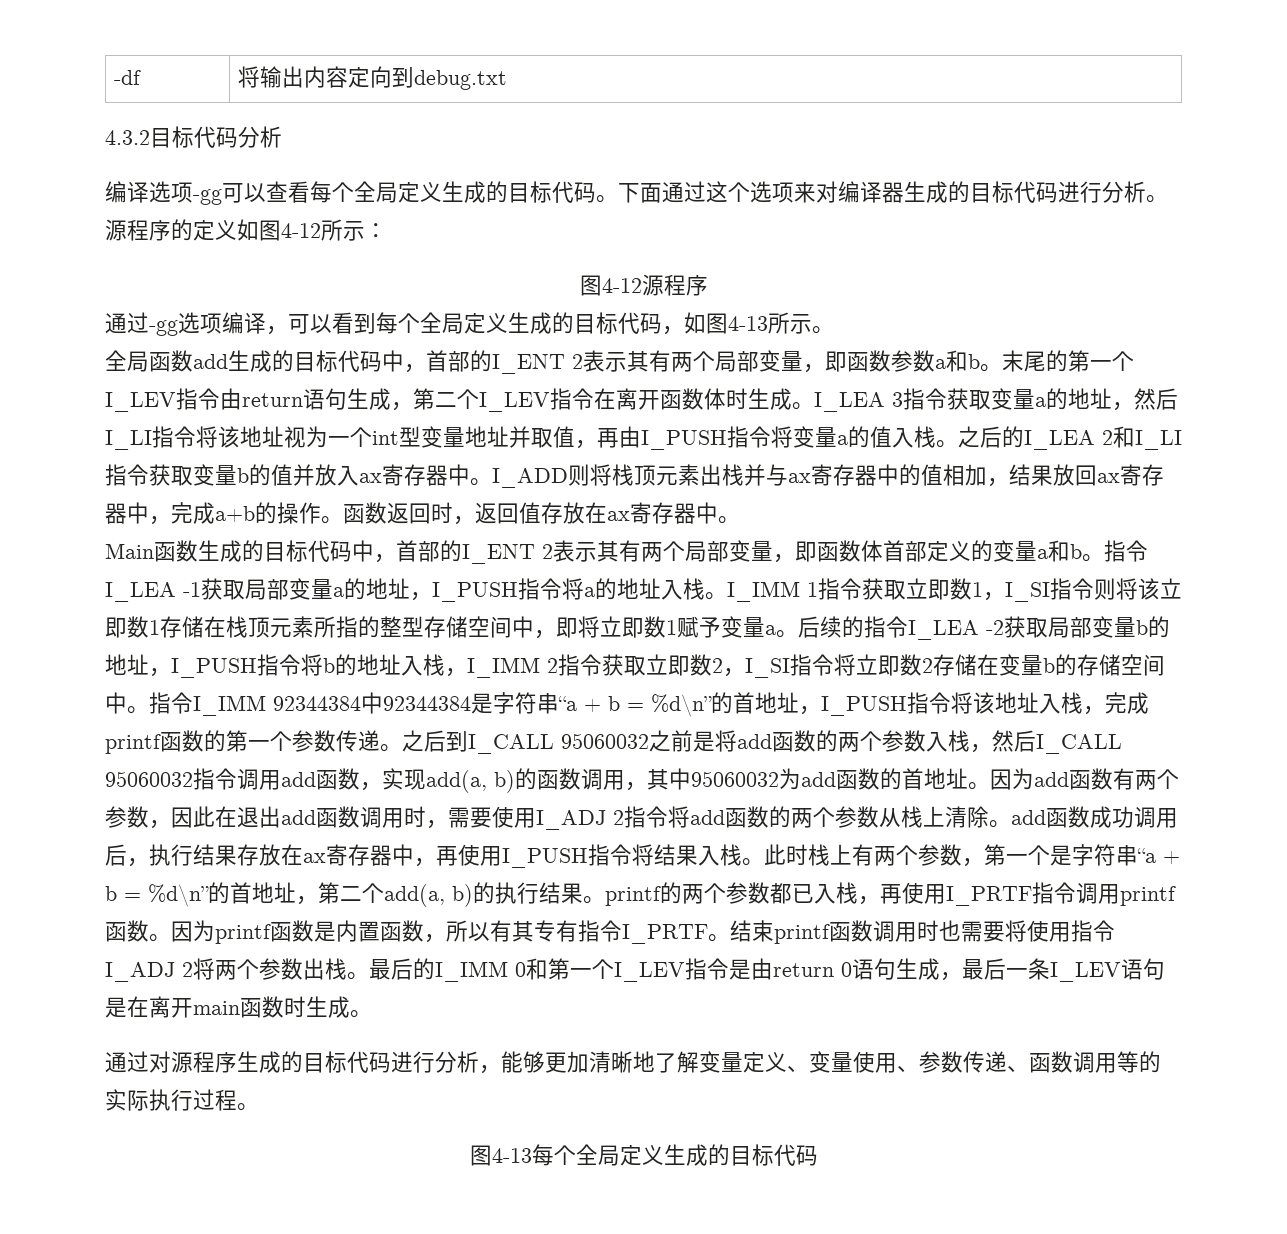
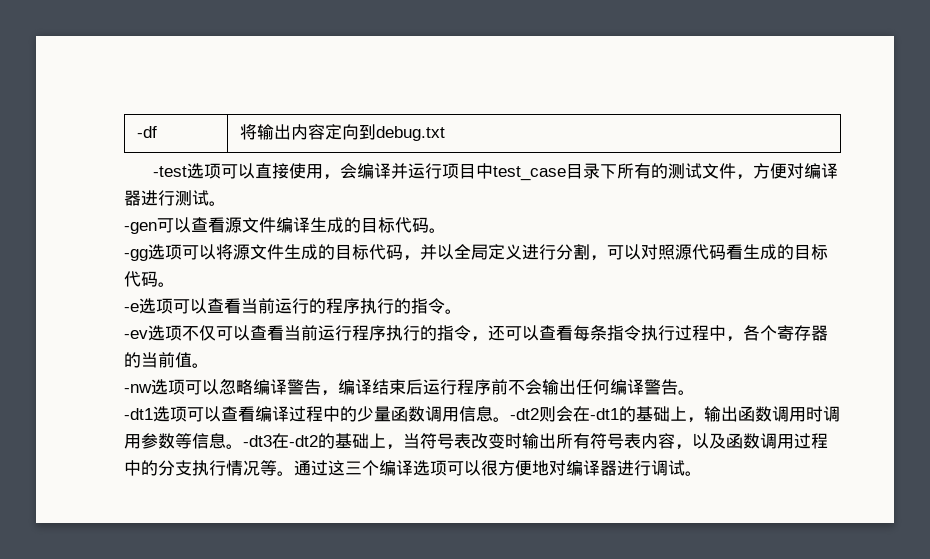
[105,126,282,148] [105,181,1168,205] [105,219,387,241] [579,274,708,296] [105,312,834,336] [105,350,1134,374] [105,388,1178,412] [105,426,1182,450] [105,464,1164,488] [105,502,740,525] [105,540,1148,564] [105,578,1182,602] [105,616,1170,640] [105,654,1165,678] [105,692,1149,717] [105,730,1122,754] [105,768,1179,793] [105,806,1178,830] [105,844,1180,868] [105,882,1176,907] [105,920,1115,944] [105,958,1165,982] [105,996,372,1018] [105,1051,1161,1074] [105,1089,259,1111] [469,1144,818,1166] 4.3.2目标代码分析 // 编译选项-gg可以查看每个全局定义生成的目标代码。下面通过这个选项来对编译器生成的目标代码进行分析。源程序的定义如图4-12所示： // 图4-12源程序 // 通过-gg选项编译，可以看到每个全局定义生成的目标代码，如图4-13所示。 // 全局函数add生成的目标代码中，首部的I_ENT 2表示其有两个局部变量，即函数参数a和b。末尾的第一个I_LEV指令由return语句生成，第二个I_LEV指令在离开函数体时生成。I_LEA 3指令获取变量a的地址，然后I_LI指令将该地址视为一个int型变量地址并取值，再由I_PUSH指令将变量a的值入栈。之后的I_LEA 2和I_LI指令获取变量b的值并放入ax寄存器中。I_ADD则将栈顶元素出栈并与ax寄存器中的值相加，结果放回ax寄存器中，完成a+b的操作。函数返回时，返回值存放在ax寄存器中。 // Main函数生成的目标代码中，首部的I_ENT 2表示其有两个局部变量，即函数体首部定义的变量a和b。指令I_LEA -1获取局部变量a的地址，I_PUSH指令将a的地址入栈。I_IMM 1指令获取立即数1，I_SI指令则将该立即数1存储在栈顶元素所指的整型存储空间中，即将立即数1赋予变量a。后续的指令I_LEA -2获取局部变量b的地址，I_PUSH指令将b的地址入栈，I_IMM 2指令获取立即数2，I_SI指令将立即数2存储在变量b的存储空间中。指令I_IMM 92344384中92344384是字符串“a + b = %d\n”的首地址，I_PUSH指令将该地址入栈，完成printf函数的第一个参数传递。之后到I_CALL 95060032之前是将add函数的两个参数入栈，然后I_CALL 95060032指令调用add函数，实现add(a, b)的函数调用，其中95060032为add函数的首地址。因为add函数有两个参数，因此在退出add函数调用时，需要使用I_ADJ 2指令将add函数的两个参数从栈上清除。add函数成功调用后，执行结果存放在ax寄存器中，再使用I_PUSH指令将结果入栈。此时栈上有两个参数，第一个是字符串“a + b = %d\n”的首地址，第二个add(a, b)的执行结果。printf的两个参数都已入栈，再使用I_PRTF指令调用printf函数。因为printf函数是内置函数，所以有其专有指令I_PRTF。结束printf函数调用时也需要将使用指令I_ADJ 2将两个参数出栈。最后的I_IMM 0和第一个I_LEV指令是由return 0语句生成，最后一条I_LEV语句是在离开main函数时生成。 // 通过对源程序生成的目标代码进行分析，能够更加清晰地了解变量定义、变量使用、参数传递、函数调用等的实际执行过程。 // 图4-13每个全局定义生成的目标代码 -> [152,163,838,181] [124,190,226,206] [124,217,446,234] [124,244,828,261] [124,271,175,287] [124,298,462,314] [124,325,828,342] [124,352,209,368] [124,378,695,396] [124,406,840,423] [124,433,828,450] [124,460,702,476] -test选项可以直接使用，会编译并运行项目中test_case目录下所有的测试文件，方便对编译器进行测试。 // -gen可以查看源文件编译生成的目标代码。 // -gg选项可以将源文件生成的目标代码，并以全局定义进行分割，可以对照源代码看生成的目标代码。 // -e选项可以查看当前运行的程序执行的指令。 // -ev选项不仅可以查看当前运行程序执行的指令，还可以查看每条指令执行过程中，各个寄存器的当前值。 // -nw选项可以忽略编译警告，编译结束后运行程序前不会输出任何编译警告。 // -dt1选项可以查看编译过程中的少量函数调用信息。-dt2则会在-dt1的基础上，输出函数调用时调用参数等信息。-dt3在-dt2的基础上，当符号表改变时输出所有符号表内容，以及函数调用过程中的分支执行情况等。通过这三个编译选项可以很方便地对编译器进行调试。

